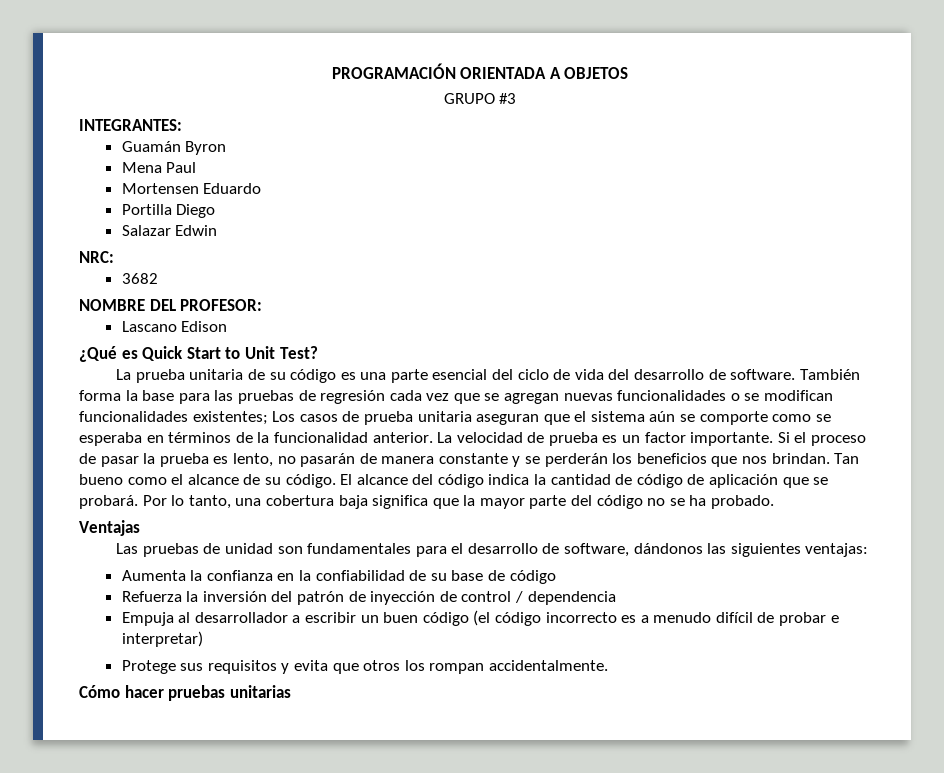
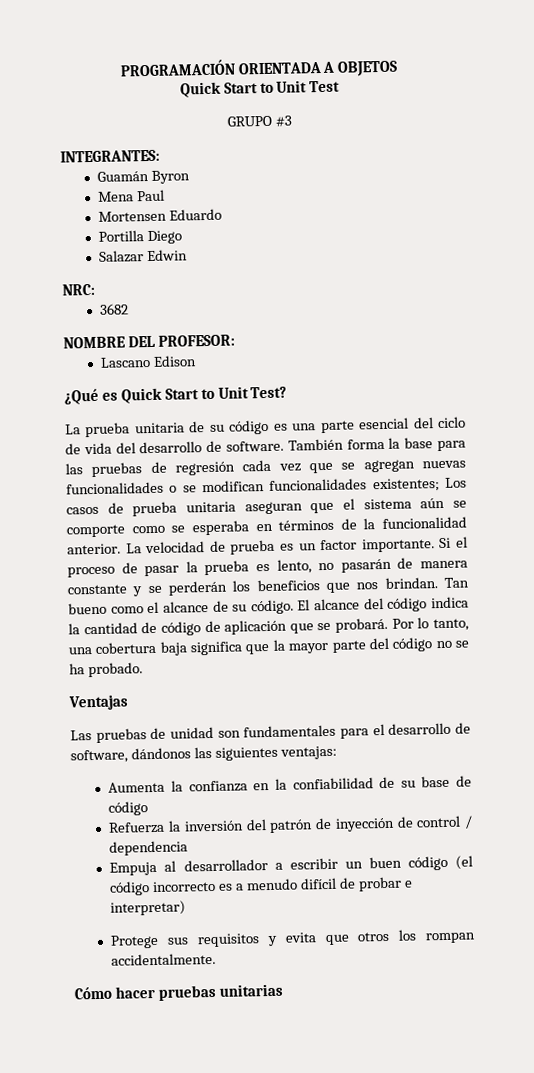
(629, 73) none -> [179,80,341,98] // Quick Start to Unit Test

